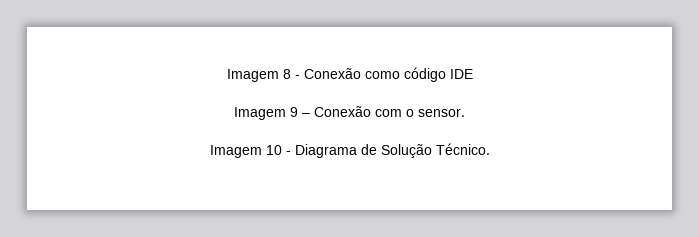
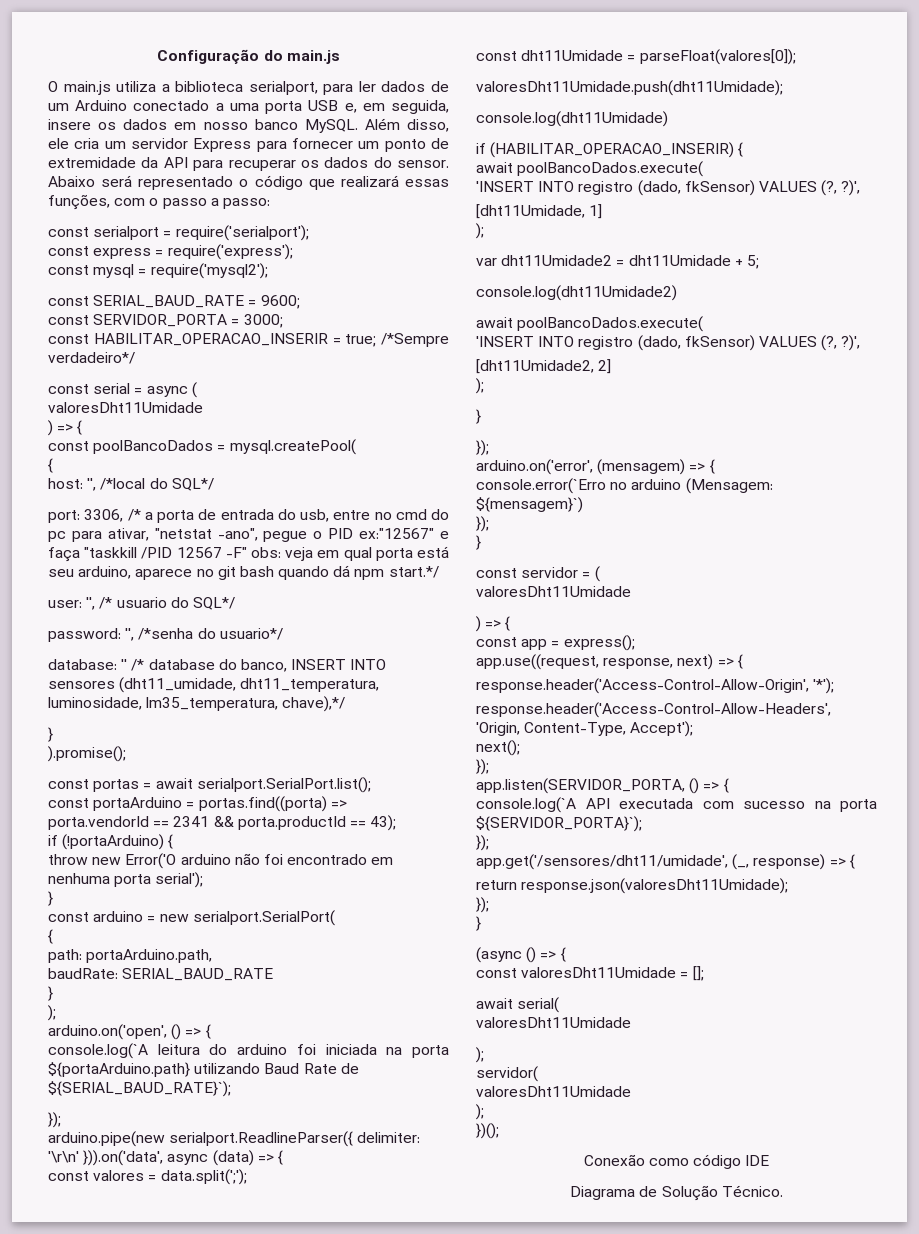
[226,67,473,82] [234,106,465,120] [209,145,291,158] Imagem 8 - Conexão como código IDE // Imagem 9 – Conexão com o sensor. // Imagem 10 - -> [157,49,340,64] [48,81,449,95] [48,100,450,114] [48,118,449,133] [48,138,449,152] [48,157,449,171] [48,175,450,190] [48,194,270,210] [48,225,309,241] [48,244,293,260] [48,263,268,279] [48,295,300,309] [48,314,283,328] [48,333,449,347] [48,352,135,364] [48,382,197,398] [48,402,203,413] [48,420,83,436] [48,439,356,455] [48,458,53,473] [48,478,214,491] [48,509,449,523] [48,528,450,542] [48,546,449,562] [48,565,439,580] [48,597,235,610] [48,628,283,642] [48,659,387,672] [48,677,380,693] [48,696,346,712] [48,727,53,742] [48,746,126,762] [48,777,371,793] [48,796,347,812] [48,815,397,831] [48,834,174,850] [48,853,394,869] [48,872,204,888] [48,891,53,906] [48,910,335,926] [48,929,53,944] [48,949,213,963] [48,968,274,981] [48,986,53,1001] [48,1005,56,1021] [48,1024,211,1040] [48,1043,450,1059] [48,1062,359,1077] [48,1081,231,1097] [48,1112,61,1128] [48,1131,421,1147] [48,1150,283,1166] [48,1169,247,1185] [476,49,796,65] [476,80,783,96] [476,111,668,127] [476,142,744,158] [476,161,704,177] [476,180,861,196] [476,204,603,219] [476,223,484,239] [476,255,759,269] [476,285,677,301] [476,316,704,332] [476,335,861,351] [476,359,612,374] [476,378,484,394] [476,409,481,424] [476,440,489,456] [476,459,715,475] [476,478,773,494] [476,497,583,513] [476,516,489,532] [476,535,481,550] [476,566,600,582] [476,586,631,597] [476,616,511,632] [476,635,635,651] [476,654,743,670] [476,678,835,694] [476,702,831,718] [476,721,694,737] [476,740,520,756] [476,759,489,775] [476,778,729,794] [476,797,877,813] [476,816,642,832] [476,835,489,851] [476,854,855,870] [476,878,789,894] [476,897,489,913] [476,916,481,931] [476,947,566,963] [476,966,704,981] [476,997,560,1013] [476,1017,631,1028] [476,1047,484,1063] [476,1066,538,1082] [476,1086,631,1097] [476,1104,484,1120] [476,1123,499,1139] [583,1154,770,1169] Configuração do main.js // O main.js utiliza a biblioteca serialport, para ler dados de um Arduino conectado a uma porta USB e, em seguida, insere os dados em nosso banco MySQL. Além disso, ele cria um servidor Express para fornecer um ponto de extremidade da API para recuperar os dados do sensor. Abaixo será representado o código que realizará essas funções, com o passo a passo: // const serialport = require('serialport'); // const express = require('express'); // const mysql = require('mysql2'); // const SERIAL_BAUD_RATE = 9600; // const SERVIDOR_PORTA = 3000; // const HABILITAR_OPERACAO_INSERIR = true; /*Sempre verdadeiro*/ // const serial = async ( // valoresDht11Umidade // ) => { // const poolBancoDados = mysql.createPool( // { // host: '', /*local do SQL*/ // port: 3306, /* a porta de entrada do usb, entre no cmd do pc para ativar, "netstat -ano", pegue o PID ex:"12567" e faça "taskkill /PID 12567 -F" obs: veja em qual porta está seu arduino, aparece no git bash quando dá npm start.*/ // user: '', /* usuario do SQL*/ // password: '', /*senha do usuario*/ // database: '' /* database do banco, INSERT INTO sensores (dht11_umidade, dht11_temperatura, luminosidade, lm35_temperatura, chave),*/ // } // ).promise(); // const portas = await serialport.SerialPort.list(); // const portaArduino = portas.find((porta) => porta.vendorId == 2341 && porta.productId == 43); // if (!portaArduino) { // throw new Error('O arduino não foi encontrado em nenhuma porta serial'); // } // const arduino = new serialport.SerialPort( // { // path: portaArduino.path, // baudRate: SERIAL_BAUD_RATE // } // ); // arduino.on('open', () => { // console.log(`A leitura do arduino foi iniciada na porta ${portaArduino.path} utilizando Baud Rate de ${SERIAL_BAUD_RATE}`); // }); // arduino.pipe(new serialport.ReadlineParser({ delimiter: '\r\n' })).on('data', async (data) => { // const valores = data.split(';'); // const dht11Umidade = parseFloat(valores[0]); // valoresDht11Umidade.push(dht11Umidade); // console.log(dht11Umidade) // if (HABILITAR_OPERACAO_INSERIR) { // await poolBancoDados.execute( // 'INSERT INTO registro (dado, fkSensor) VALUES (?, ?)', // [dht11Umidade, 1] // ); // var dht11Umidade2 = dht11Umidade + 5; // console.log(dht11Umidade2) // await poolBancoDados.execute( // 'INSERT INTO registro (dado, fkSensor) VALUES (?, ?)', // [dht11Umidade2, 2] // ); // } // }); // arduino.on('error', (mensagem) => { // console.error(`Erro no arduino (Mensagem: ${mensagem}`) // }); // } // const servidor = ( // valoresDht11Umidade // ) => { // const app = express(); // app.use((request, response, next) => { // response.header('Access-Control-Allow-Origin', '*'); // response.header('Access-Control-Allow-Headers', 'Origin, Content-Type, Accept'); // next(); // }); // app.listen(SERVIDOR_PORTA, () => { // console.log(`A API executada com sucesso na porta ${SERVIDOR_PORTA}`); // }); // app.get('/sensores/dht11/umidade', (_, response) => { // return response.json(valoresDht11Umidade); // }); // } // (async () => { // const valoresDht11Umidade = []; // await serial( // valoresDht11Umidade // ); // servidor( // valoresDht11Umidade // ); // })(); // Conexão como código IDE //

